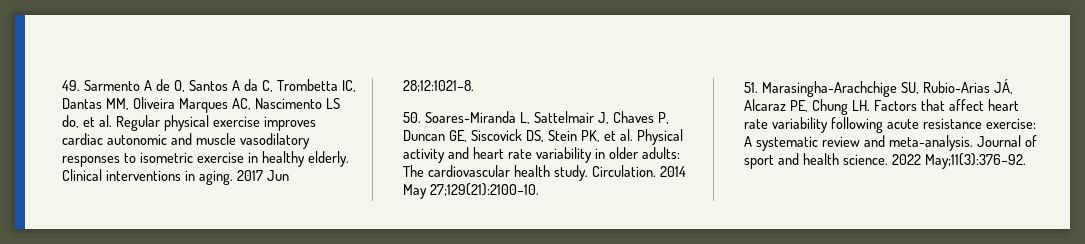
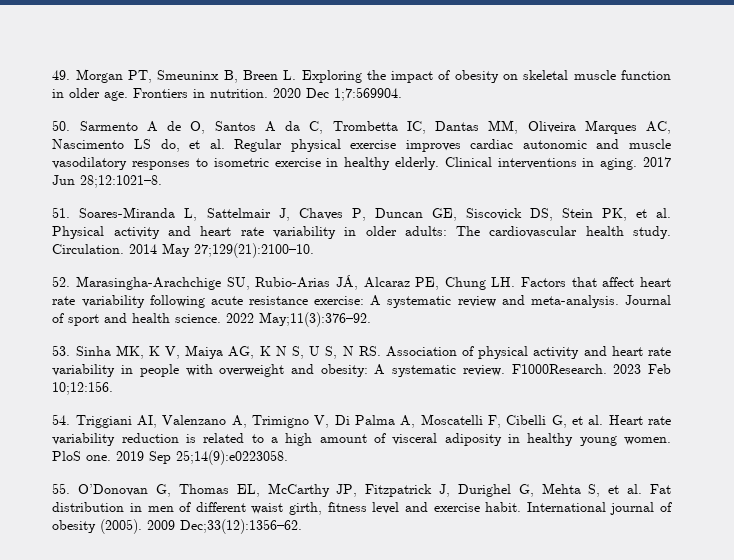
(81, 85) none -> [75,69,671,83] [52,87,403,101] [52,120,71,131] Morgan PT, Smeuninx B, Breen L. Exploring the impact of obesity on skeletal muscle function in older age. Frontiers in nutrition. 2020 Dec 1;7:569904. // 50.
[403,112,422,123] 50. -> [52,207,71,218] 51.
[744,82,759,93] 51. -> [52,276,71,287] 52.
(1027, 161) none -> [52,345,672,359] [52,364,671,377] [52,381,114,395] [52,414,671,428] [52,433,671,446] [52,450,289,465] [52,483,671,497] [52,502,672,515] [52,519,303,534] // 53. Sinha MK, K V, Maiya AG, K N S, U S, N RS. Association of physical activity and heart rate variability in people with overweight and obesity: A systematic review. F1000Research. 2023 Feb 10;12:156. // 54. Triggiani AI, Valenzano A, Trimigno V, Di Palma A, Moscatelli F, Cibelli G, et al. Heart rate variability reduction is related to a high amount of visceral adiposity in healthy young women. PloS one. 2019 Sep 25;14(9):e0223058. // 55. O’Donovan G, Thomas EL, McCarthy JP, Fitzpatrick J, Durighel G, Mehta S, et al. Fat distribution in men of different waist girth, fitness level and exercise habit. International journal of obesity (2005). 2009 Dec;33(12):1356–62.

